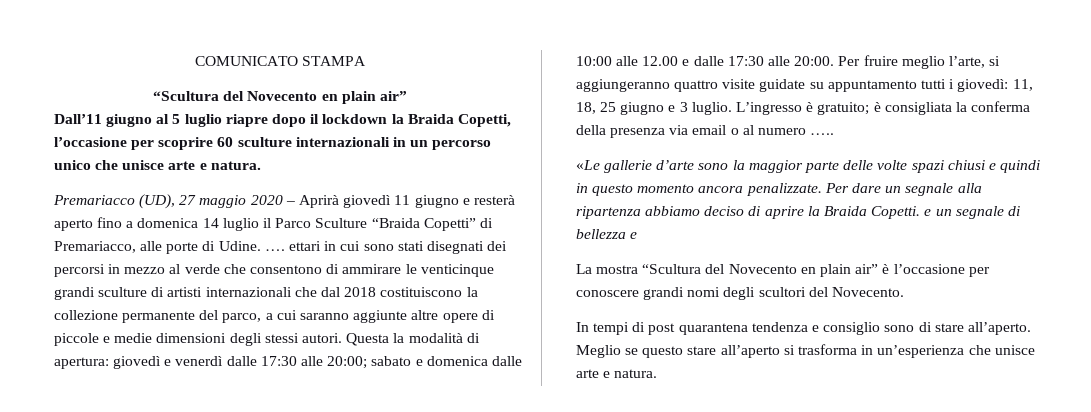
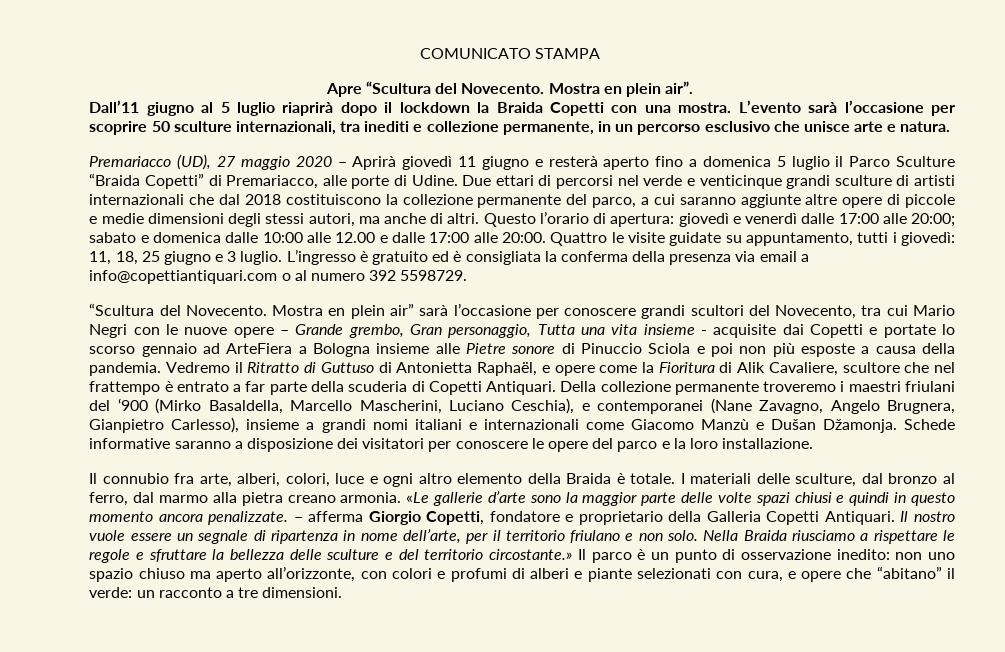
[153,91,407,104] “Scultura del Novecento en plain air” -> [325,81,694,97] Apre “Scultura del Novecento. Mostra en plein air”.
[225,114,268,127] riapre -> [282,102,334,116] riaprirà
[457,114,511,127] [53,137,390,150] Copetti, l’occasione per scoprire 60 sculture internazionali -> [550,100,955,116] [89,121,594,135] Copetti con una mostra. L’evento sarà l’occasione per scoprire 50 sculture internazionali, tra inediti e collezione permanente,
[53,160,91,170] unico -> [704,121,770,132] esclusivo
[202,218,219,228] 14 -> [776,156,786,167] 5
[264,241,508,254] [53,264,417,277] …. ettari in cui sono stati disegnati dei percorsi in mezzo al verde che consentono di ammirare le -> [462,175,695,189] Due ettari di percorsi nel verde e
[302,333,463,346] autori. Questa la modalità -> [308,211,589,227] autori, ma anche di altri. Questo l’orario
[260,356,297,366] 17:30 -> [838,213,879,224] 17:00
[727,56,764,66] 17:30 -> [429,232,470,243] 17:00
[838,55,1001,69] [575,79,719,92] Per fruire meglio l’arte, si aggiungeranno quattro -> [550,232,624,246] Quattro le
[827,80,917,92] appuntamento -> [745,232,853,246] appuntamento,
[817,102,870,115] gratuito; -> [371,251,450,265] gratuito ed
(727, 130) none -> [800,254,809,262] [89,270,278,284] a info@copettiantiquari.com
[810,133,835,135] ….. // -> [369,270,468,281] [89,303,955,319] [89,324,955,338] [89,343,955,357] [89,362,955,376] [89,381,955,395] [89,398,955,414] [89,417,956,433] [89,438,814,452] [89,473,955,487] [89,492,402,506] 392 5598729. // “Scultura del Novecento. Mostra en plein air” sarà l’occasione per conoscere grandi scultori del Novecento, tra cui Mario Negri con le nuove opere – Grande grembo, Gran personaggio, Tutta una vita insieme - acquisite dai Copetti e portate lo scorso gennaio ad ArteFiera a Bologna insieme alle Pietre sonore di Pinuccio Sciola e poi non più esposte a causa della pandemia. Vedremo il Ritratto di Guttuso di Antonietta Raphaël, e opere come la Fioritura di Alik Cavaliere, scultore che nel frattempo è entrato a far parte della scuderia di Copetti Antiquari. Della collezione permanente troveremo i maestri friulani del ‘900 (Mirko Basaldella, Marcello Mascherini, Luciano Ceschia), e contemporanei (Nane Zavagno, Angelo Brugnera, Gianpietro Carlesso), insieme a grandi nomi italiani e internazionali come Giacomo Manzù e Dušan Džamonja. Schede informative saranno a disposizione dei visitatori per conoscere le opere del parco e la loro installazione. // Il connubio fra arte, alberi, colori, luce e ogni altro elemento della Braida è totale. I materiali delle sculture, dal bronzo al ferro, dal marmo alla pietra creano armonia.
[824,183,982,196] [575,206,1020,219] [575,229,638,239] [575,264,990,277] [575,287,905,300] [575,322,1031,335] [575,344,1035,358] [575,369,658,378] Per dare un segnale alla ripartenza abbiamo deciso di aprire la Braida Copetti. e un segnale di bellezza e // La mostra “Scultura del Novecento en plain air” è l’occasione per conoscere grandi nomi degli scultori del Novecento. // In tempi di post quarantena tendenza e consiglio sono di stare all’aperto. Meglio se questo stare all’aperto si trasforma in un’esperienza che unisce arte e natura. -> [293,511,955,525] [89,529,956,544] [89,549,955,563] [89,566,955,582] [89,587,343,598] – afferma Giorgio Copetti, fondatore e proprietario della Galleria Copetti Antiquari. Il nostro vuole essere un segnale di ripartenza in nome dell’arte, per il territorio friulano e non solo. Nella Braida riusciamo a rispettare le regole e sfruttare la bellezza delle sculture e del territorio circostante.» Il parco è un punto di osservazione inedito: non uno spazio chiuso ma aperto all’orizzonte, con colori e profumi di alberi e piante selezionati con cura, e opere che “abitano” il verde: un racconto a tre dimensioni.

